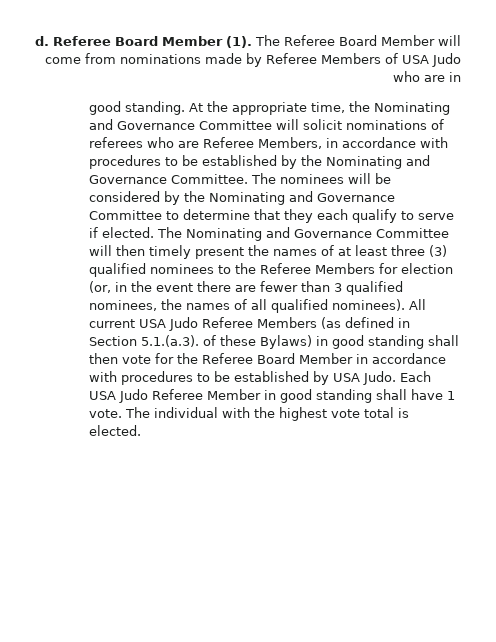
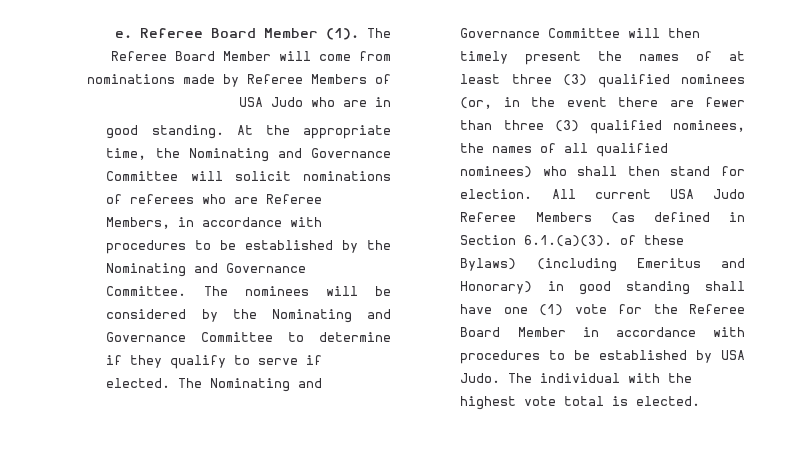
[35,36,49,46] d. -> [115,31,132,38] e.
[254,209,349,223] that they each -> [106,355,163,368] if they
[218,263,454,274] to the Referee Members for election -> (745, 79) none
[334,283,343,292] 3 -> [503,120,579,132] three (3)
[332,299,406,311] nominees). -> [460,166,745,178] [460,189,533,199] nominees) who shall then stand for election.
[141,335,200,347] 5.1.(a.3). -> [524,235,613,247] 6.1.(a)(3).
[316,335,460,349] [89,353,119,364] in good standing shall then -> [536,258,745,272] [460,281,745,295] [460,304,564,316] (including Emeritus and Honorary) in good standing shall have one (1)
[400,371,432,382] [89,389,456,403] [89,409,123,418] Each USA Judo Referee Member in good standing shall have 1 vote. -> (501, 378) none

